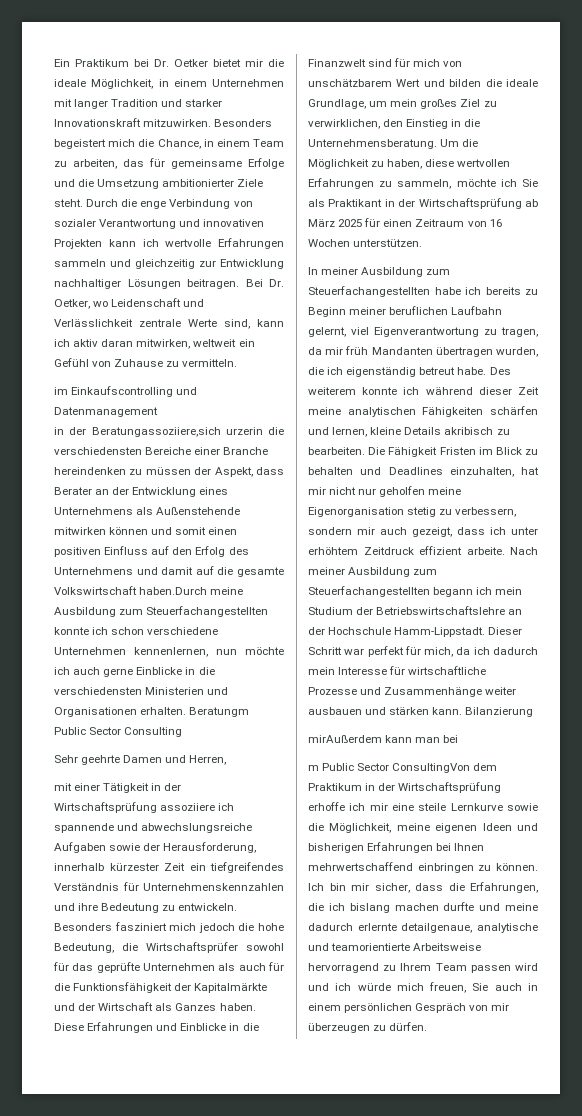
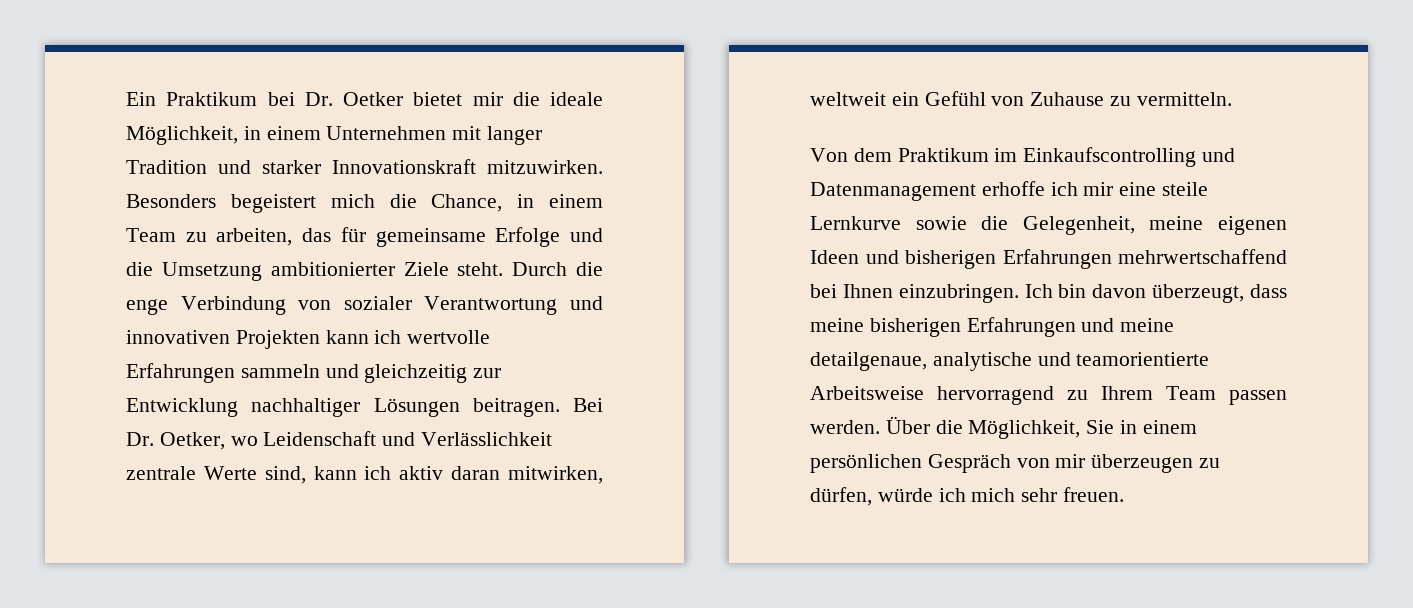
(238, 363) none -> [810,148,989,162] Von dem Praktikum
[54,427,284,437] [54,447,269,455] [54,467,284,477] [54,487,229,497] [54,507,241,515] [54,527,238,535] [54,546,249,557] [54,566,284,577] [54,586,244,595] [54,606,269,617] [54,627,219,635] [54,647,284,657] [54,667,215,677] [54,687,229,695] [54,707,250,717] [54,727,183,737] [54,755,227,765] [54,783,182,793] [54,802,235,813] [54,823,253,833] [54,842,257,853] [54,862,284,873] [54,882,284,891] [54,903,238,913] [54,922,284,933] [54,942,284,953] [53,962,284,973] [54,982,268,993] [54,1002,256,1011] [54,1022,259,1033] [308,58,463,67] [308,79,538,87] [308,99,497,109] [308,119,481,129] [308,139,479,149] [308,159,511,169] [308,178,538,189] [308,198,538,209] [308,218,502,227] [308,239,423,247] [308,267,451,277] [308,286,538,297] [308,306,503,317] [308,327,538,337] [308,346,538,357] [308,367,511,377] [308,387,539,395] [308,406,538,417] [308,427,510,437] [308,447,538,457] [308,467,539,477] [308,486,462,497] [308,507,517,517] [308,527,538,537] [308,546,538,555] [308,567,438,577] [308,586,523,597] [308,606,523,615] [308,627,523,637] [308,646,538,657] [308,666,487,675] [308,687,517,697] [308,707,534,717] [308,735,459,743] [308,763,498,773] [308,782,502,793] // in der Beratungassoziiere,sich urzerin die verschiedensten Bereiche einer Branche hereindenken zu müssen der Aspekt, dass Berater an der Entwicklung eines Unternehmens als Außenstehende mitwirken können und somit einen positiven Einfluss auf den Erfolg des Unternehmens und damit auf die gesamte Volkswirtschaft haben.Durch meine Ausbildung zum Steuerfachangestellten konnte ich schon verschiedene Unternehmen kennenlernen, nun möchte ich auch gerne Einblicke in die verschiedensten Ministerien und Organisationen erhalten. Beratungm Public Sector Consulting // Sehr geehrte Damen und Herren, // mit einer Tätigkeit in der Wirtschaftsprüfung assoziiere ich spannende und abwechslungsreiche Aufgaben sowie der Herausforderung, innerhalb kürzester Zeit ein tiefgreifendes Verständnis für Unternehmenskennzahlen und ihre Bedeutung zu entwickeln. Besonders fasziniert mich jedoch die hohe Bedeutung, die Wirtschaftsprüfer sowohl für das geprüfte Unternehmen als auch für die Funktionsfähigkeit der Kapitalmärkte und der Wirtschaft als Ganzes haben. Diese Erfahrungen und Einblicke in die Finanzwelt sind für mich von unschätzbarem Wert und bilden die ideale Grundlage, um mein großes Ziel zu verwirklichen, den Einstieg in die Unternehmensberatung. Um die Möglichkeit zu haben, diese wertvollen Erfahrungen zu sammeln, möchte ich Sie als Praktikant in der Wirtschaftsprüfung ab März 2025 für einen Zeitraum von 16 Wochen unterstützen. // In meiner Ausbildung zum Steuerfachangestellten habe ich bereits zu Beginn meiner beruflichen Laufbahn gelernt, viel Eigenverantwortung zu tragen, da mir früh Mandanten übertragen wurden, die ich eigenständig betreut habe. Des weiterem konnte ich während dieser Zeit meine analytischen Fähigkeiten schärfen und lernen, kleine Details akribisch zu bearbeiten. Die Fähigkeit Fristen im Blick zu behalten und Deadlines einzuhalten, hat mir nicht nur geholfen meine Eigenorganisation stetig zu verbessern, sondern mir auch gezeigt, dass ich unter erhöhtem Zeitdruck effizient arbeite. Nach meiner Ausbildung zum Steuerfachangestellten begann ich mein Studium der Betriebswirtschaftslehre an der Hochschule Hamm-Lippstadt. Dieser Schritt war perfekt für mich, da ich dadurch mein Interesse für wirtschaftliche Prozesse und Zusammenhänge weiter ausbauen und stärken kann. Bilanzierung // mirAußerdem kann man bei // m Public Sector ConsultingVon dem Praktikum in der Wirtschaftsprüfung -> (976, 191) none
[329,823,392,833] Möglichkeit, -> [1022,216,1135,235] Gelegenheit,
(434, 847) none -> [1118,249,1287,264] mehrwertschaffend
[308,862,538,873] [308,882,538,893] [308,902,538,913] [308,923,397,931] mehrwertschaffend einbringen zu können. Ich bin mir sicher, dass die Erfahrungen, die ich bislang machen durfte und meine dadurch erlernte -> [898,284,1287,303] [810,317,1175,337] einzubringen. Ich bin davon überzeugt, dass meine bisherigen Erfahrungen und meine
[515,963,538,971] [308,982,522,993] wird und ich würde mich freuen, Sie auch -> [810,416,1115,439] werden. Über die Möglichkeit, Sie
[389,1022,428,1031] dürfen. -> [810,487,1125,506] dürfen, würde ich mich sehr freuen.

